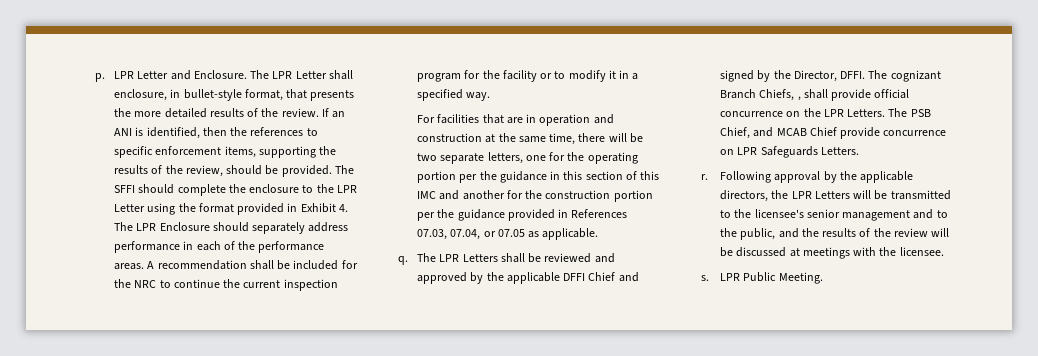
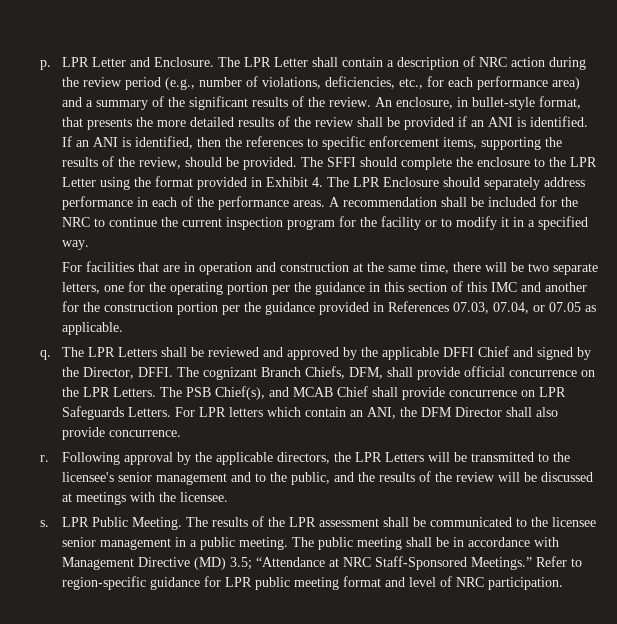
(353, 75) none -> [341,56,586,70] [61,76,580,90] [61,96,392,110] contain a description of NRC action during the review period (e.g., number of violations, deficiencies, etc., for each performance area) and a summary of the significant results of the review. An
[281,108,319,117] review. -> [314,116,588,130] review shall be provided if an ANI is identified.
[797,96,801,101] , -> [348,367,383,379] DFM,
[720,127,751,139] Chief, -> [214,386,265,400] Chief(s),
(837, 131) none -> [371,387,398,397] shall
(859, 151) none -> [174,407,558,419] [61,427,181,440] For LPR letters which contain an ANI, the DFM Director shall also provide concurrence.
(823, 278) none -> [185,516,596,527] [61,537,559,550] [61,556,582,570] [61,576,563,590] The results of the LPR assessment shall be communicated to the licensee senior management in a public meeting. The public meeting shall be in accordance with Management Directive (MD) 3.5; “Attendance at NRC Staff-Sponsored Meetings.” Refer to region-specific guidance for LPR public meeting format and level of NRC participation.

